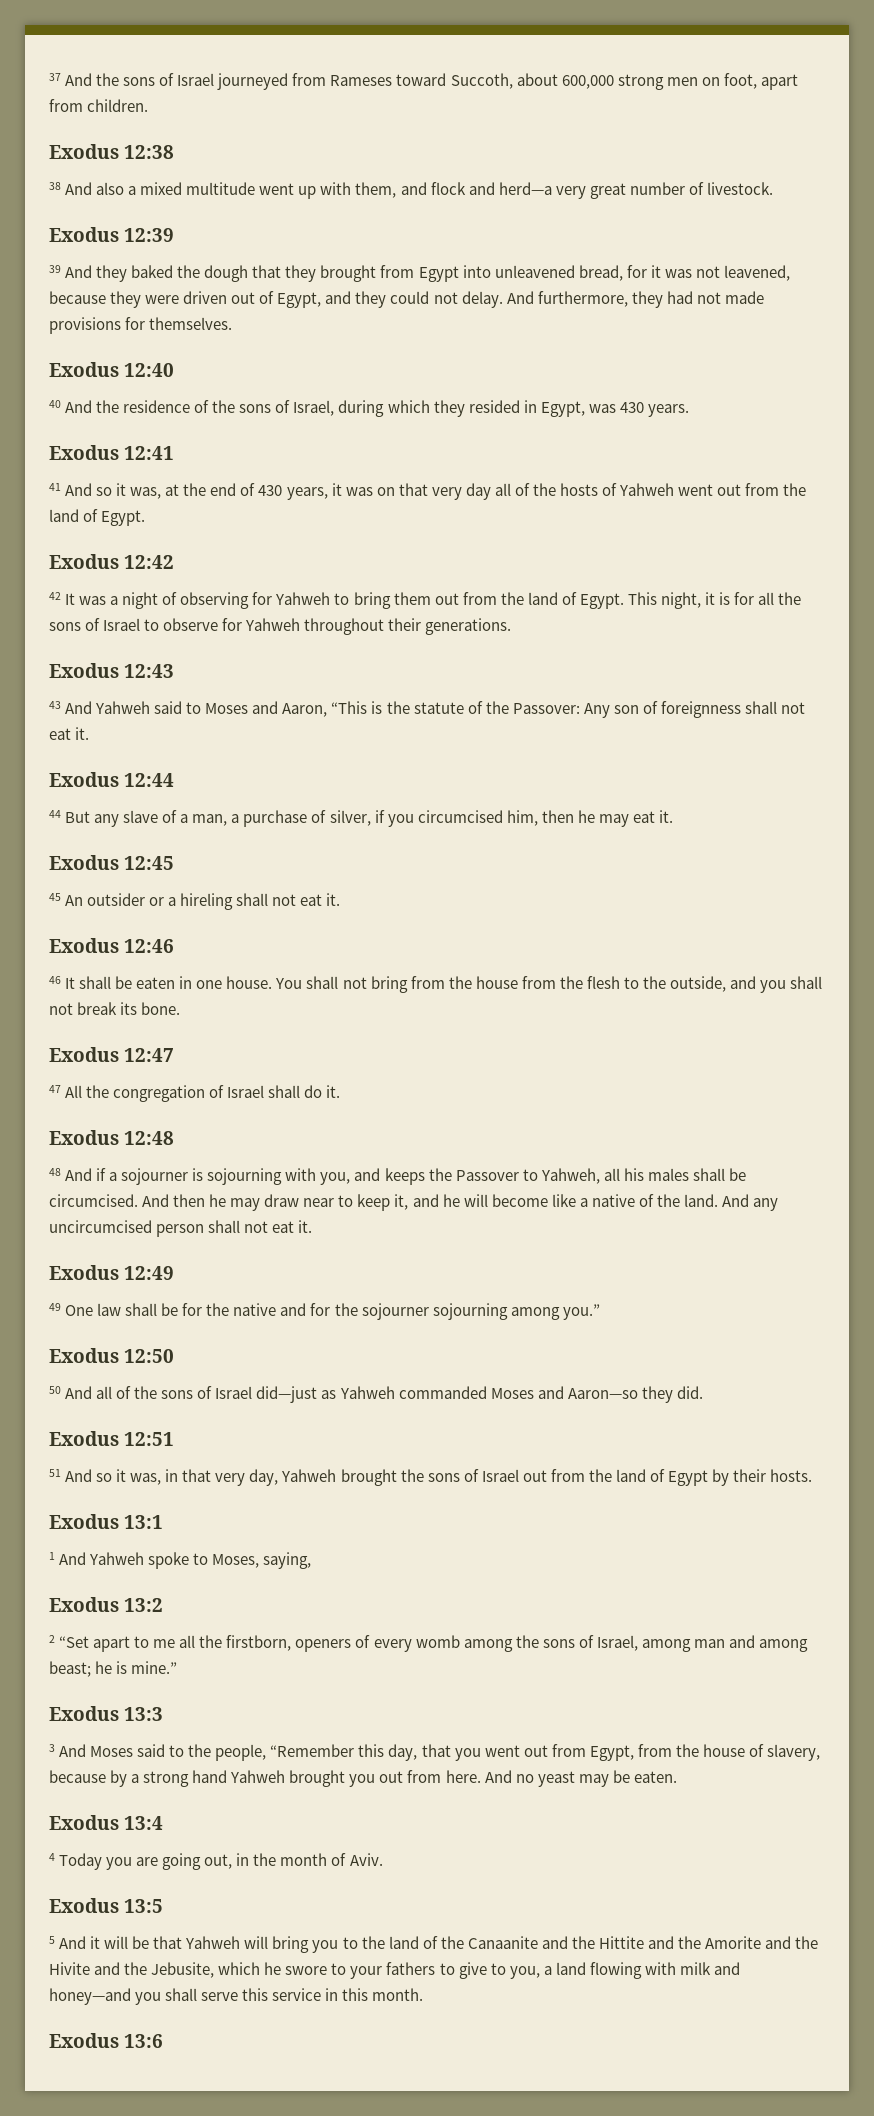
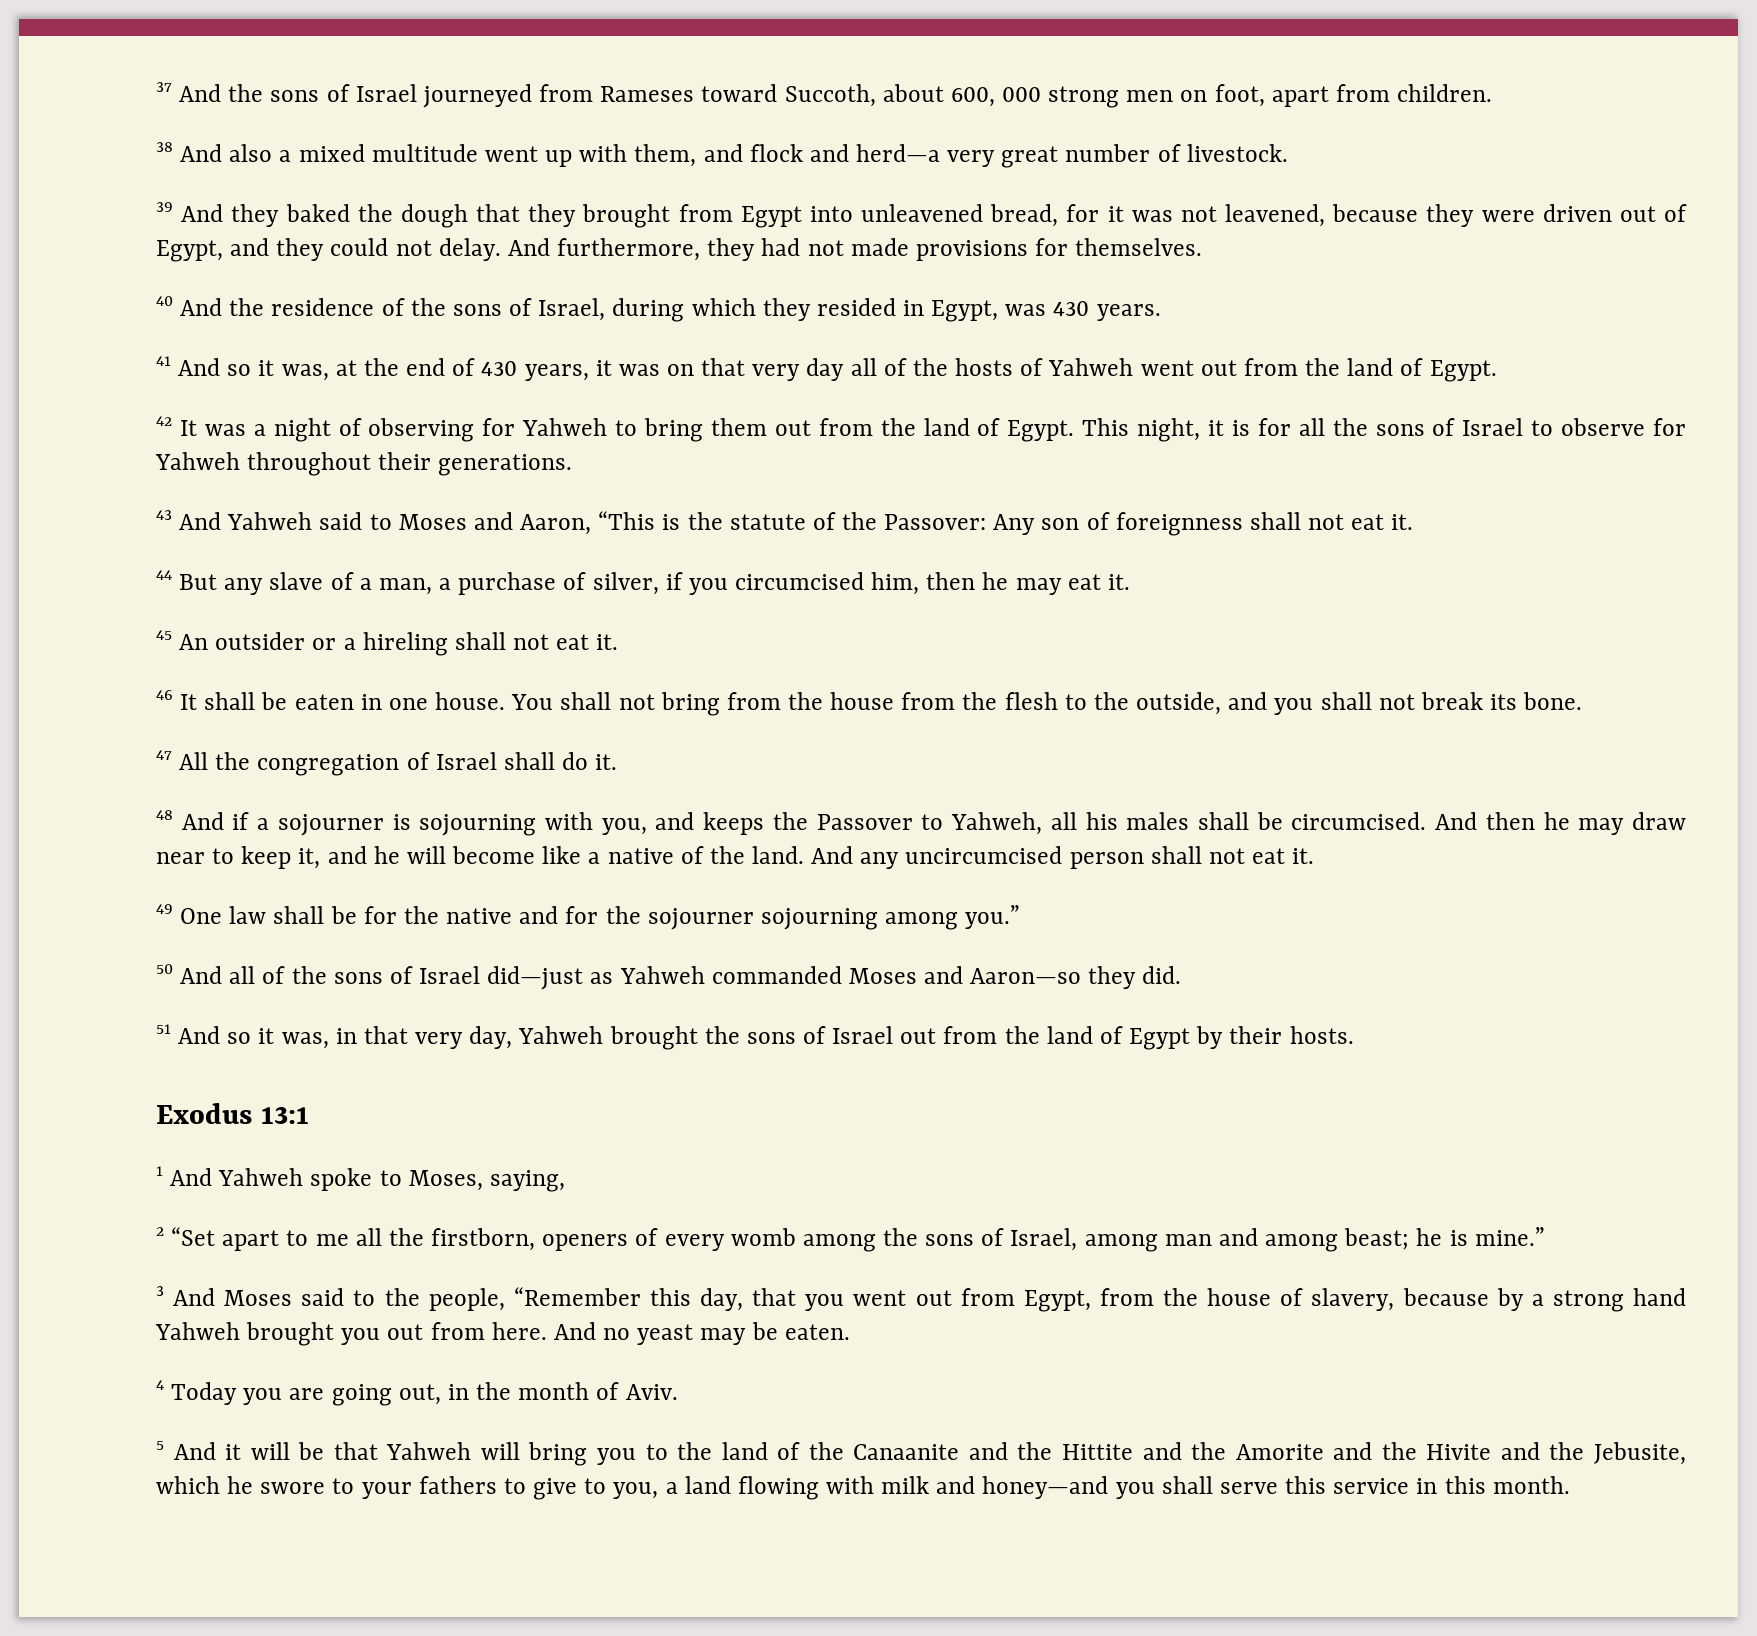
[561,75,614,89] 600,000 -> [950,87,1042,107] 600, 000
[49,144,175,159] // Exodus 12:38 -> (1493, 93) none
[49,227,175,242] // Exodus 12:39 -> (1288, 153) none
[49,362,175,377] // Exodus 12:40 -> (1203, 247) none
[49,445,175,460] // Exodus 12:41 -> (1161, 312) none
[49,554,175,569] // Exodus 12:42 -> (1497, 371) none
[49,663,175,678] // Exodus 12:43 -> (573, 465) none
[49,772,175,787] // Exodus 12:44 -> (1414, 522) none
[49,855,175,870] // Exodus 12:45 -> (1130, 582) none
[49,938,175,953] // Exodus 12:46 -> (619, 642) none
[49,1047,175,1062] // Exodus 12:47 -> (1583, 701) none
[49,1130,175,1145] // Exodus 12:48 -> (618, 762) none
[49,1265,175,1280] // Exodus 12:49 -> (1315, 856) none
[49,1348,175,1363] // Exodus 12:50 -> (1021, 917) none
[49,1431,175,1446] // Exodus 12:51 -> (1182, 975) none
[49,1597,164,1612] // Exodus 13:2 -> (565, 1181) none
[49,1706,164,1721] // Exodus 13:3 -> (1545, 1236) none
[49,1815,164,1830] // Exodus 13:4 -> (850, 1332) none
[49,1898,164,1913] // Exodus 13:5 -> (678, 1392) none
[49,2033,164,2048] // Exodus 13:6 -> (1570, 1485) none

